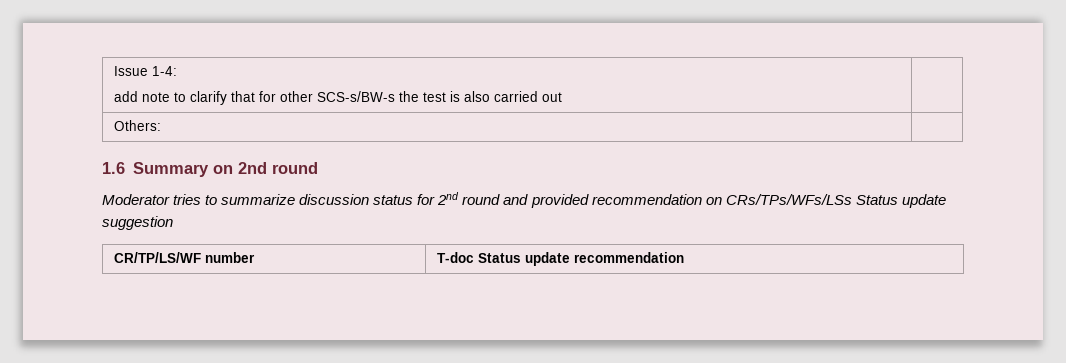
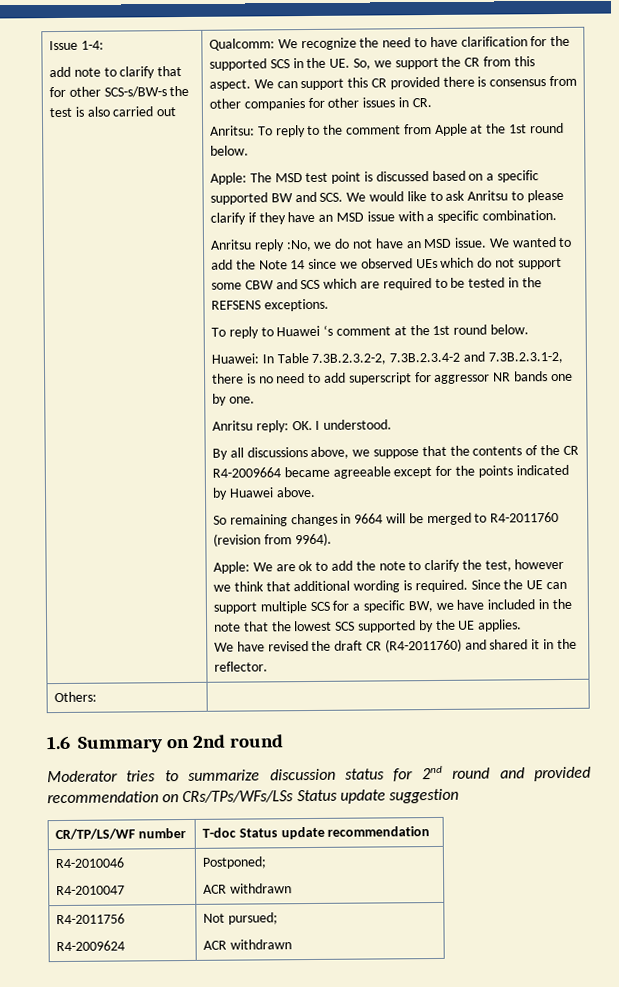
(562, 97) none -> [209,35,571,51] [209,56,535,71] [209,75,577,91] [209,97,432,111] [210,122,564,138] [210,145,250,156] [210,170,539,185] [210,189,564,205] [210,210,557,225] [210,237,573,252] [211,257,562,270] [211,277,542,291] [211,298,329,312] [211,324,529,339] [211,351,563,365] [212,371,573,385] [212,393,255,406] [212,419,393,433] [212,444,579,460] [212,464,569,479] [212,486,316,500] [213,511,560,527] [213,532,332,547] [213,558,565,574] [213,579,567,593] [213,598,572,614] [214,619,523,633] [214,638,577,653] [214,661,269,672] Qualcomm: We recognize the need to have clarification for the supported SCS in the UE. So, we support the CR from this aspect. We can support this CR provided there is consensus from other companies for other issues in CR. // Anritsu: To reply to the comment from Apple at the 1st round below. // Apple: The MSD test point is discussed based on a specific supported BW and SCS. We would like to ask Anritsu to please clarify if they have an MSD issue with a specific combination. // Anritsu reply :No, we do not have an MSD issue. We wanted to add the Note 14 since we observed UEs which do not support some CBW and SCS which are required to be tested in the REFSENS exceptions. // To reply to Huawei ‘s comment at the 1st round below. // Huawei: In Table 7.3B.2.3.2-2, 7.3B.2.3.4-2 and 7.3B.2.3.1-2, there is no need to add superscript for aggressor NR bands one by one. // Anritsu reply: OK. I understood. // By all discussions above, we suppose that the contents of the CR R4-2009664 became agreeable except for the points indicated by Huawei above. // So remaining changes in 9664 will be merged to R4-2011760 (revision from 9964). // Apple: We are ok to add the note to clarify the test, however we think that additional wording is required. Since the UE can support multiple SCS for a specific BW, we have included in the note that the lowest SCS supported by the UE applies. // We have revised the draft CR (R4-2011760) and shared it in the reflector.
(684, 257) none -> [55,857,125,869] [56,885,126,896] [202,856,268,869] [203,883,292,894] [56,913,126,925] [56,940,126,952] [203,912,278,925] [203,939,292,950] // R4-2010046 // R4-2010047 | Postponed; // ACR withdrawn // R4-2011756 // R4-2009624 | Not pursued; // ACR withdrawn

